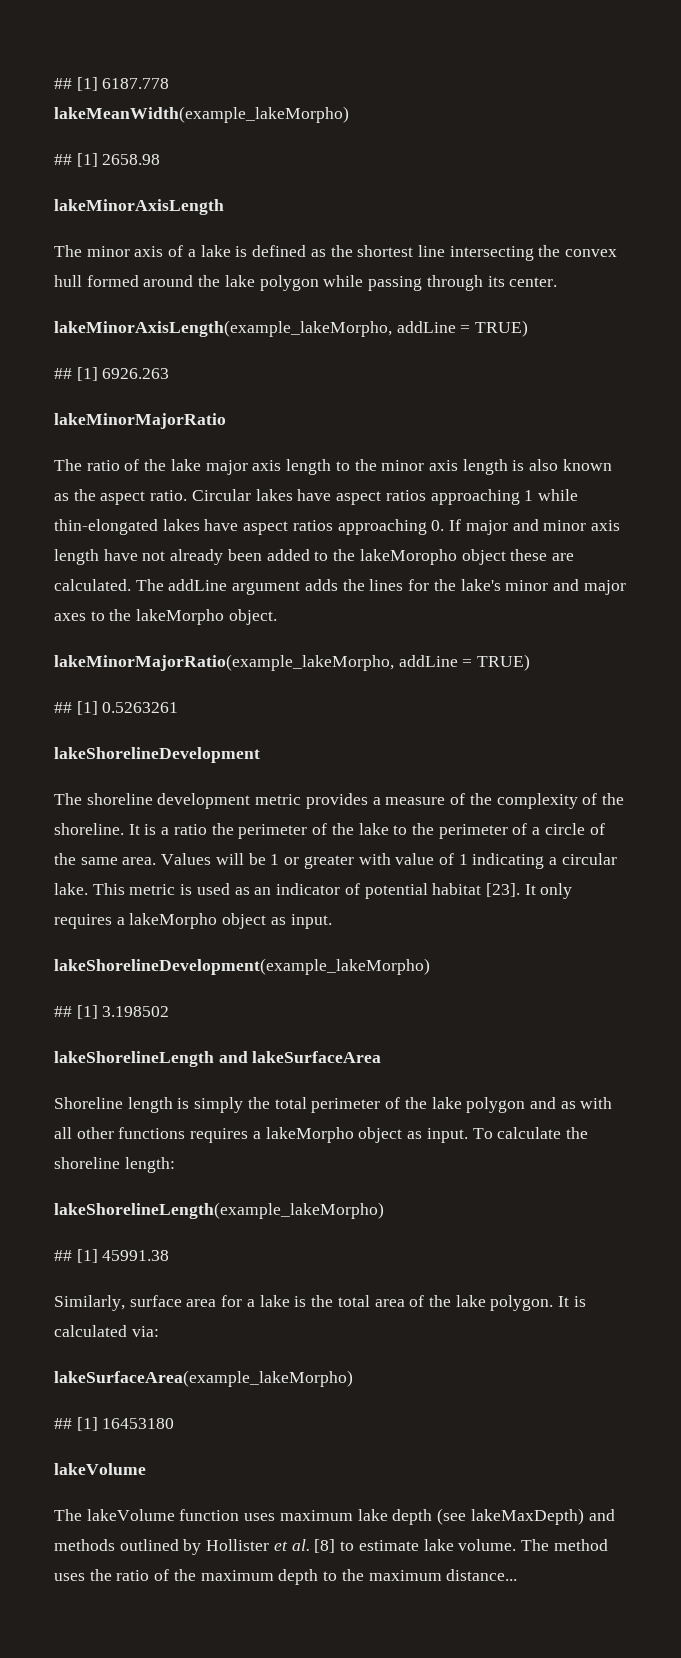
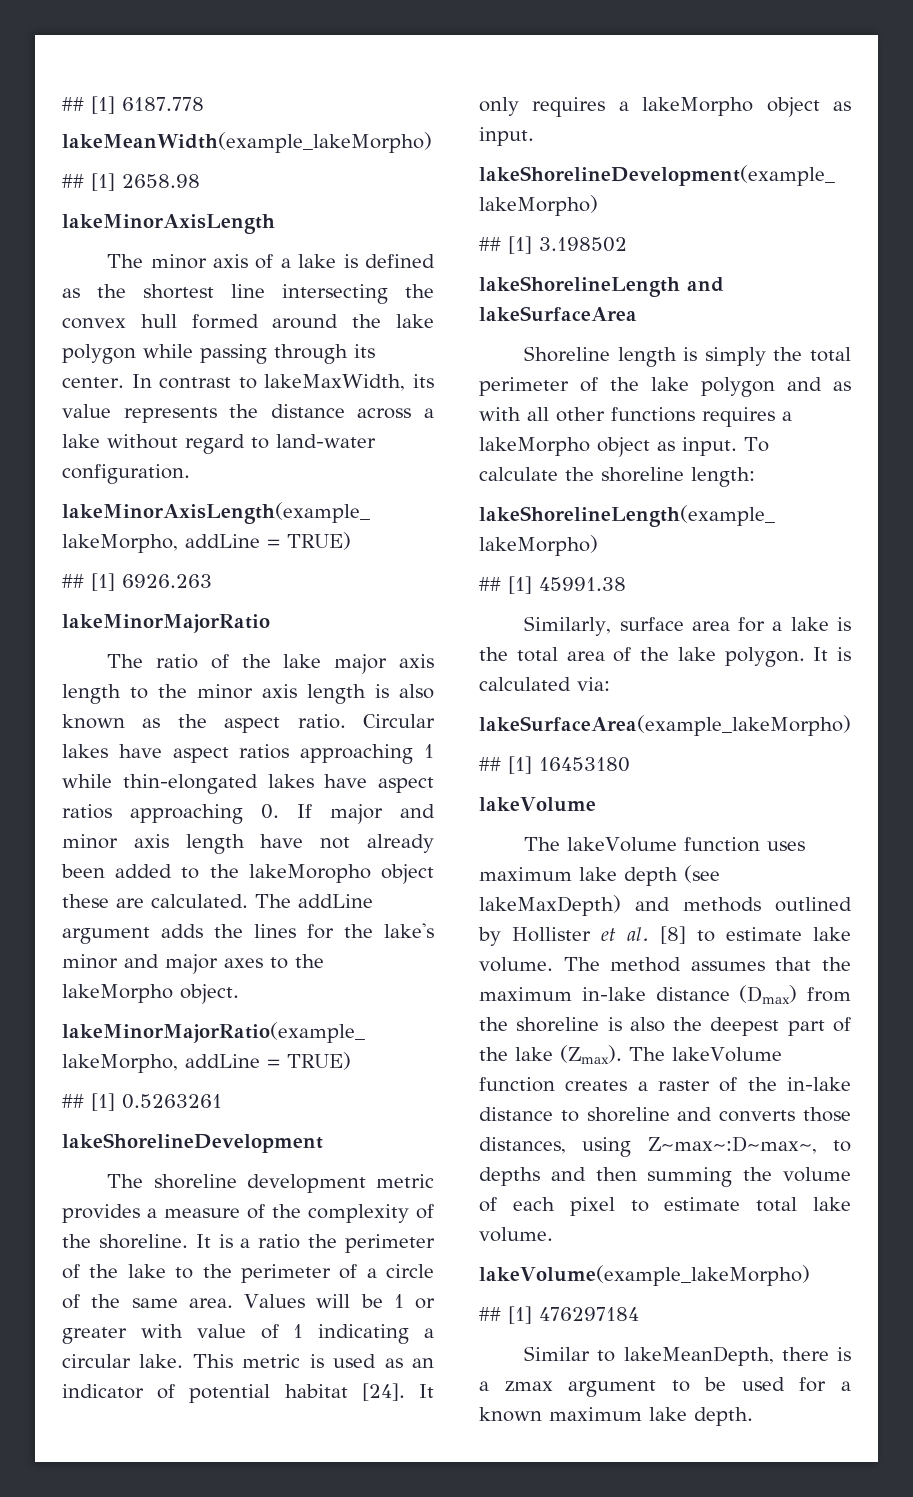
(558, 282) none -> [131,374,434,391] [62,404,434,423] [62,434,376,454] [62,464,190,484] In contrast to lakeMaxWidth, its value represents the distance across a lake without regard to land-water configuration.
[485,883,520,897] [23]. -> [361,1383,405,1401] [24].
[54,1569,518,1585] uses the ratio of the maximum depth to the maximum distance... -> [690,957,851,971] [479,985,851,1004] [479,1017,851,1036] [479,1045,782,1064] [479,1077,851,1092] [479,1107,851,1122] [479,1136,851,1157] [479,1167,851,1187] [479,1197,851,1216] [479,1227,553,1242] [479,1265,810,1286] [479,1306,639,1324] [524,1346,851,1366] [479,1377,851,1397] [479,1407,753,1426] assumes that the maximum in-lake distance (Dmax) from the shoreline is also the deepest part of the lake (Zmax). The lakeVolume function creates a raster of the in-lake distance to shoreline and converts those distances, using Z~max~:D~max~, to depths and then summing the volume of each pixel to estimate total lake volume. // lakeVolume(example_lakeMorpho) // ## [1] 476297184 // Similar to lakeMeanDepth, there is a zmax argument to be used for a known maximum lake depth.

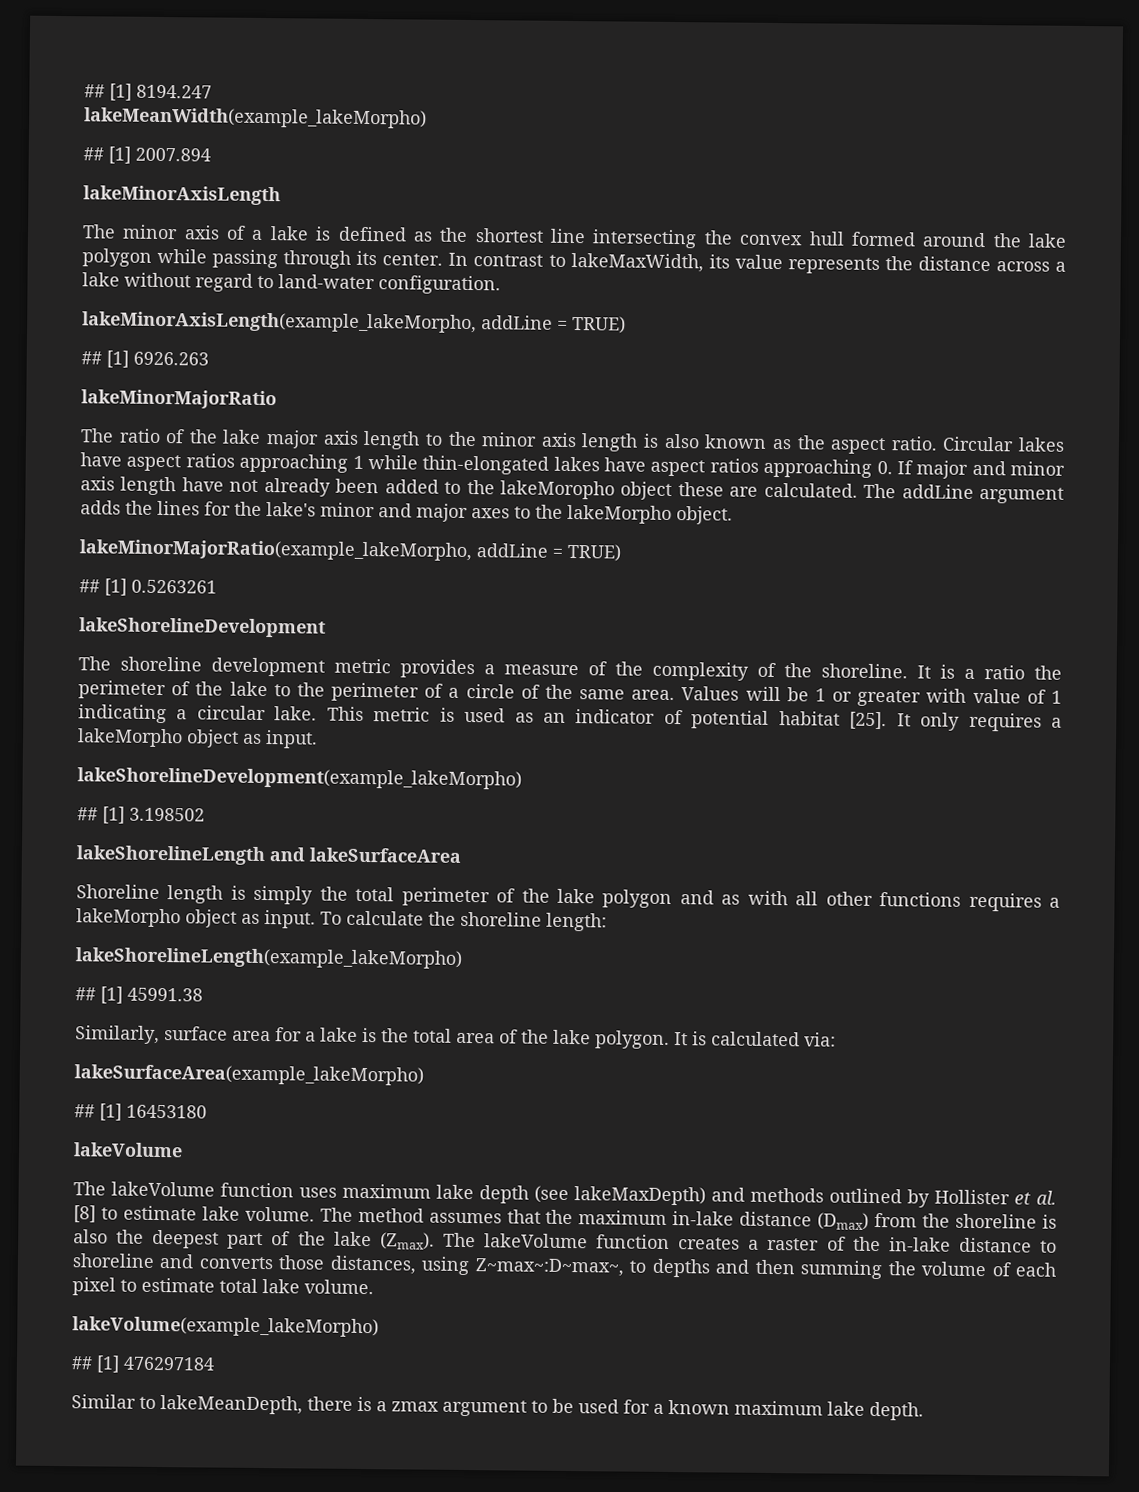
[62,96,204,114] ## [1] 6187.778 -> [84,83,212,101] ## [1] 8194.247
[122,174,200,188] 2658.98 -> [135,147,211,162] 2007.894
[361,1383,405,1401] [24]. -> [849,711,888,730] [25].

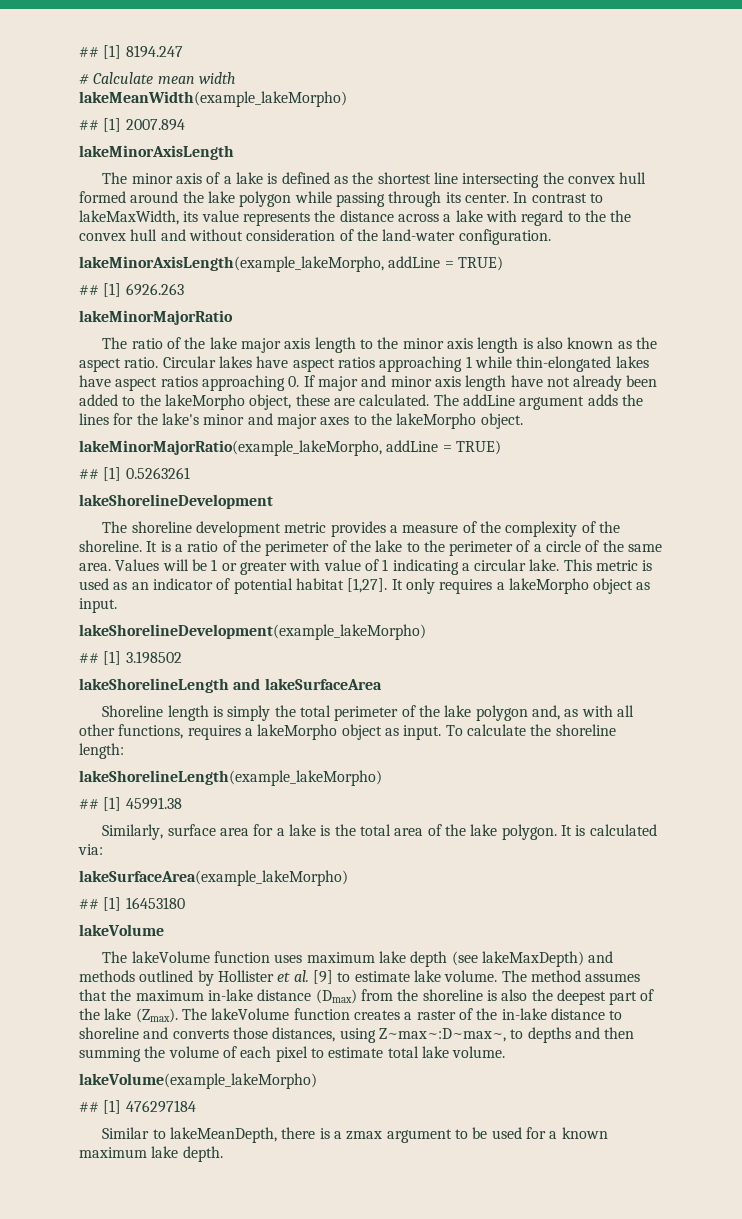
(212, 91) none -> [79,72,235,84] // # Calculate mean width
[124,272,191,288] without -> [485,210,517,222] with
(274, 282) none -> [584,210,632,222] [79,229,378,241] the the convex hull and without consideration of the
[499,480,673,500] lakeMoropho object -> [164,394,292,410] lakeMorpho object,
(1025, 672) none -> [222,540,237,552] of
[849,711,888,730] [25]. -> [347,578,388,593] [1,27].
[679,890,714,905] and -> [531,705,560,720] and,
[879,892,962,907] functions -> [118,724,184,739] functions,
[73,1205,96,1223] [8] -> [312,970,333,984] [9]

